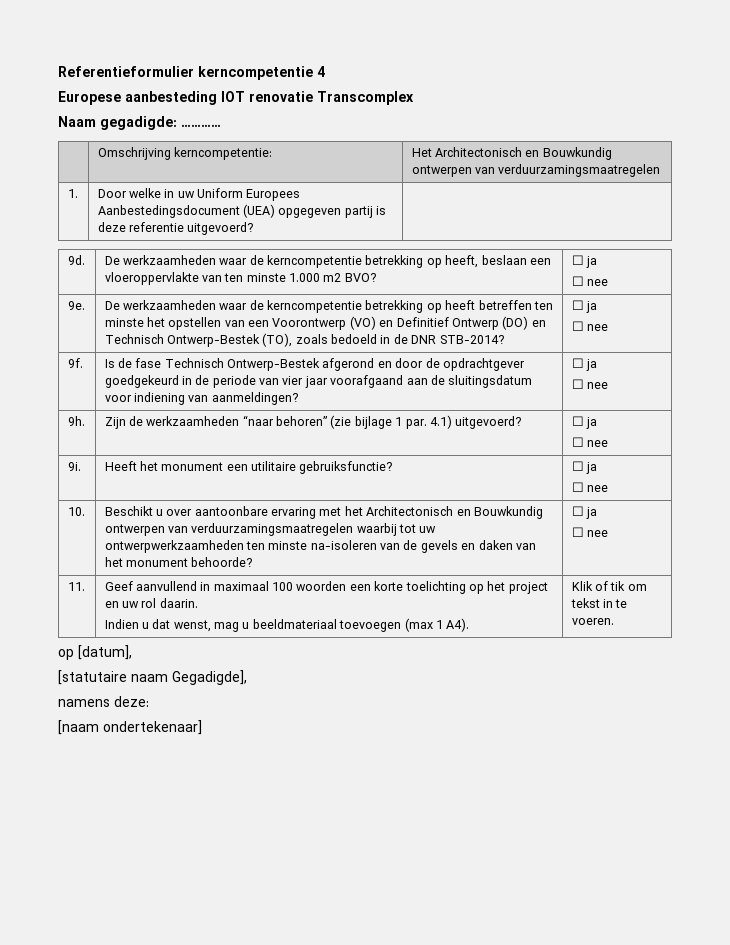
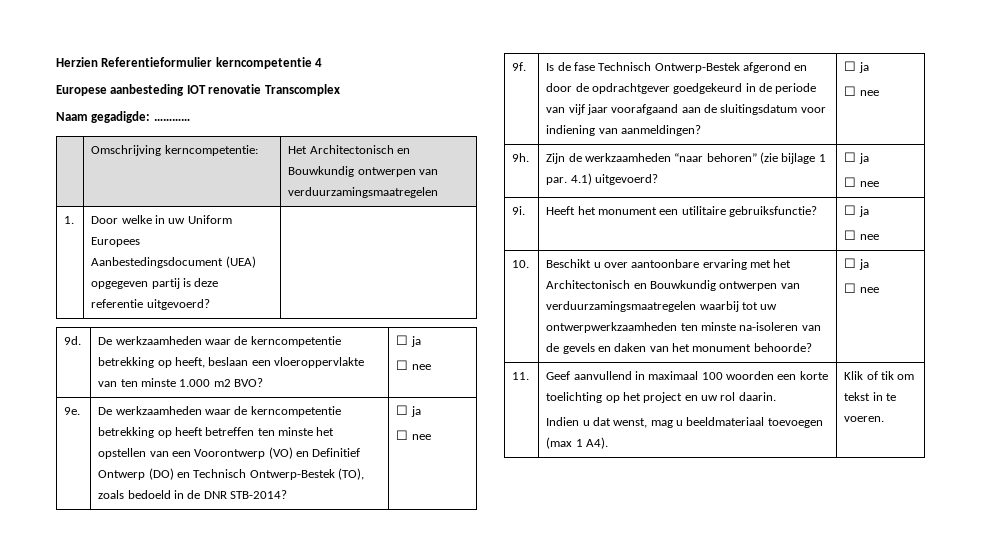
(58, 71) none -> [56,57,98,67] Herzien
[282,376,304,385] vier -> [568,104,585,115] vijf
[58,645,132,660] [58,670,247,685] [58,696,149,707] [58,720,202,735] // op [datum], // [statutaire naam Gegadigde], // namens deze: // [naam ondertekenaar] -> (885, 419) none

